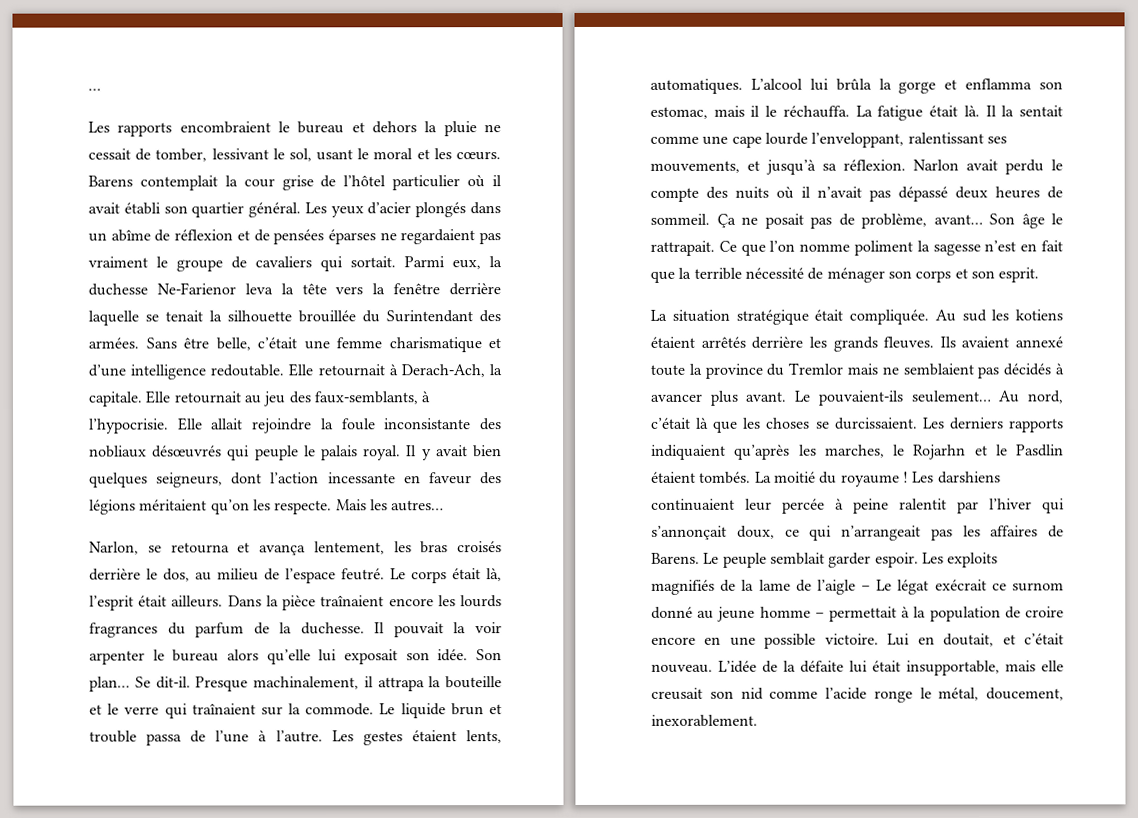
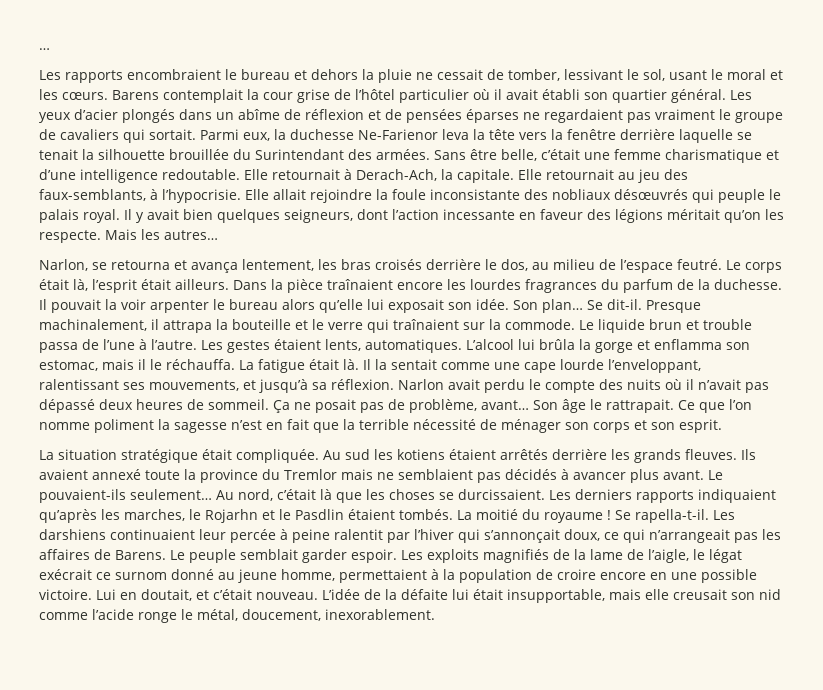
[139,499,208,511] méritaient -> [667,209,720,220] méritait
[460,595,503,608] lourds -> [470,279,521,290] lourdes
(909, 477) none -> [615,509,709,523] Se rapella-t-il.
[816,579,893,595] l’aigle – Le -> [648,549,705,563] l’aigle, le
[759,606,897,622] homme – permettait -> [281,569,427,583] homme, permettaient

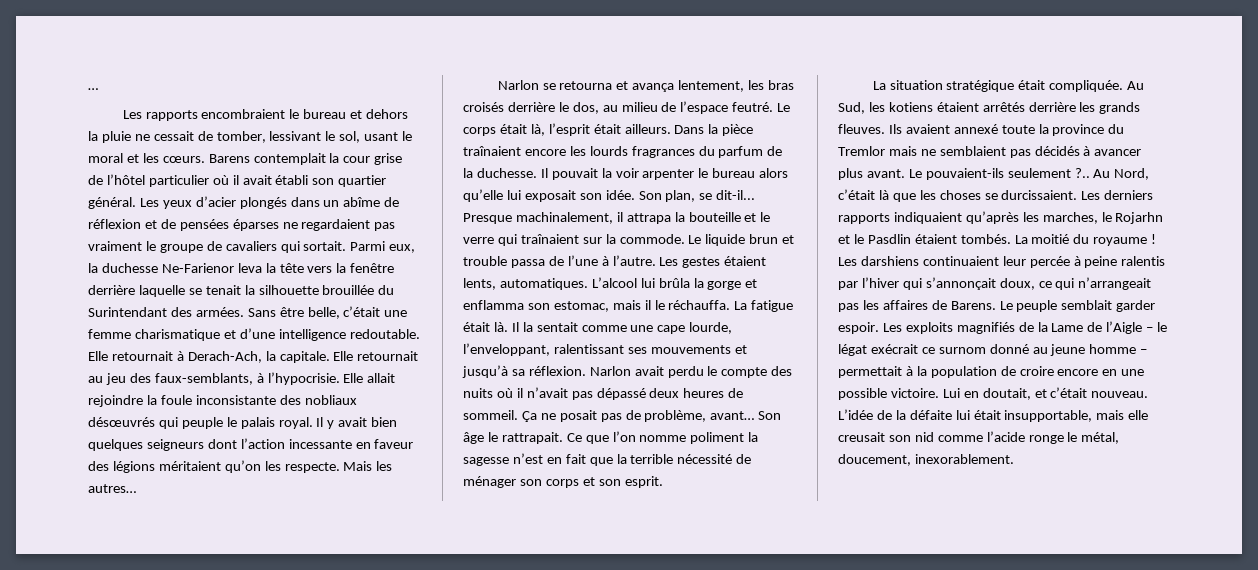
[284,209,353,223] seigneurs, -> [146,439,204,451] seigneurs
[667,209,720,220] méritait -> [158,461,221,471] méritaient
[39,259,88,271] Narlon, -> [497,80,539,90] Narlon
[470,279,521,290] lourdes -> [589,146,628,156] lourds
[542,299,642,313] plan… Se dit-il. -> [665,190,756,202] plan, se dit-il...
[560,359,604,370] lourde -> [689,322,733,334] lourde,
[149,380,239,391] mouvements, -> [650,345,731,354] mouvements
[345,449,370,460] sud -> [838,102,865,114] Sud,
[130,489,273,501] seulement… Au nord, -> [1007,168,1150,180] seulement ?.. Au Nord,
[615,509,709,523] Se rapella-t-il. -> (1157, 239) none
[334,529,383,540] ralentit -> [1121,256,1166,266] ralentis
[590,549,689,563] lame de l’aigle, -> [1051,321,1154,334] Lame de l’Aigle –
[281,569,427,583] homme, permettaient -> [1089,344,1148,354] [838,366,902,378] homme – permettait

